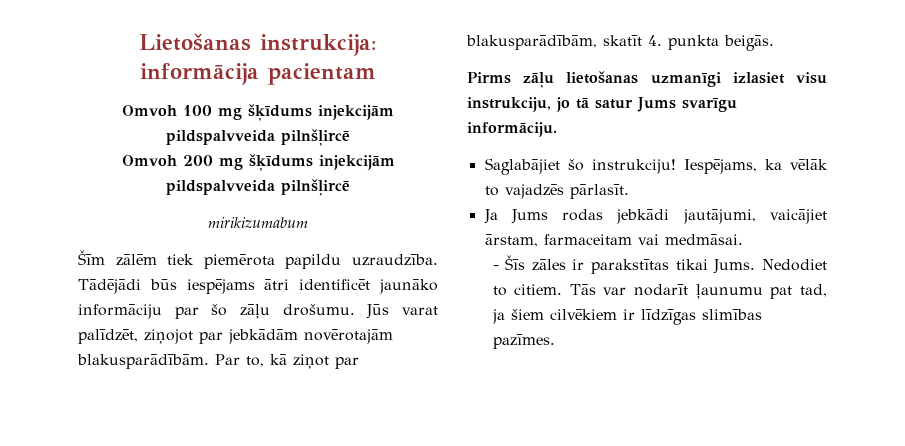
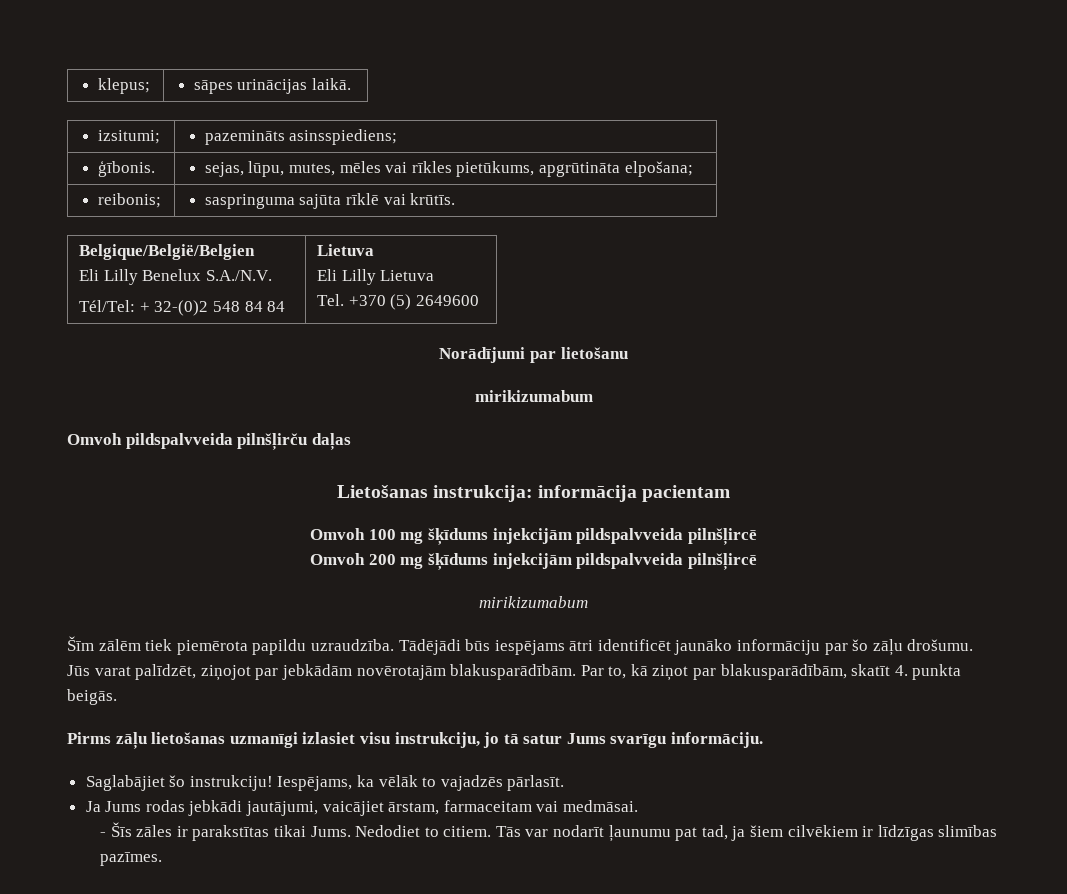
(139, 42) none -> [97,78,150,94] [193,78,352,94] [97,130,160,144] [204,129,398,145] [97,160,155,177] [204,161,693,177] [97,193,161,208] [204,193,456,209] [79,244,256,260] [79,269,272,285] [79,300,286,316] [317,244,375,256] [317,269,435,285] [317,294,479,310] [439,347,628,363] [474,390,593,402] [67,433,351,450] klepus; | sāpes urinācijas laikā. // izsitumi; | pazemināts asinsspiediens; // ģībonis. | sejas, lūpu, mutes, mēles vai rīkles pietūkums, apgrūtināta elpošana; // reibonis; | saspringuma sajūta rīklē vai krūtīs. // Belgique/België/Belgien // Eli Lilly Benelux S.A./N.V. // Tél/Tel: + 32-(0)2 548 84 84 | Lietuva // Eli Lilly Lietuva // Tel. +370 (5) 2649600 // Norādījumi par lietošanu // mirikizumabum // Omvoh pildspalvveida pilnšļirču daļas //

